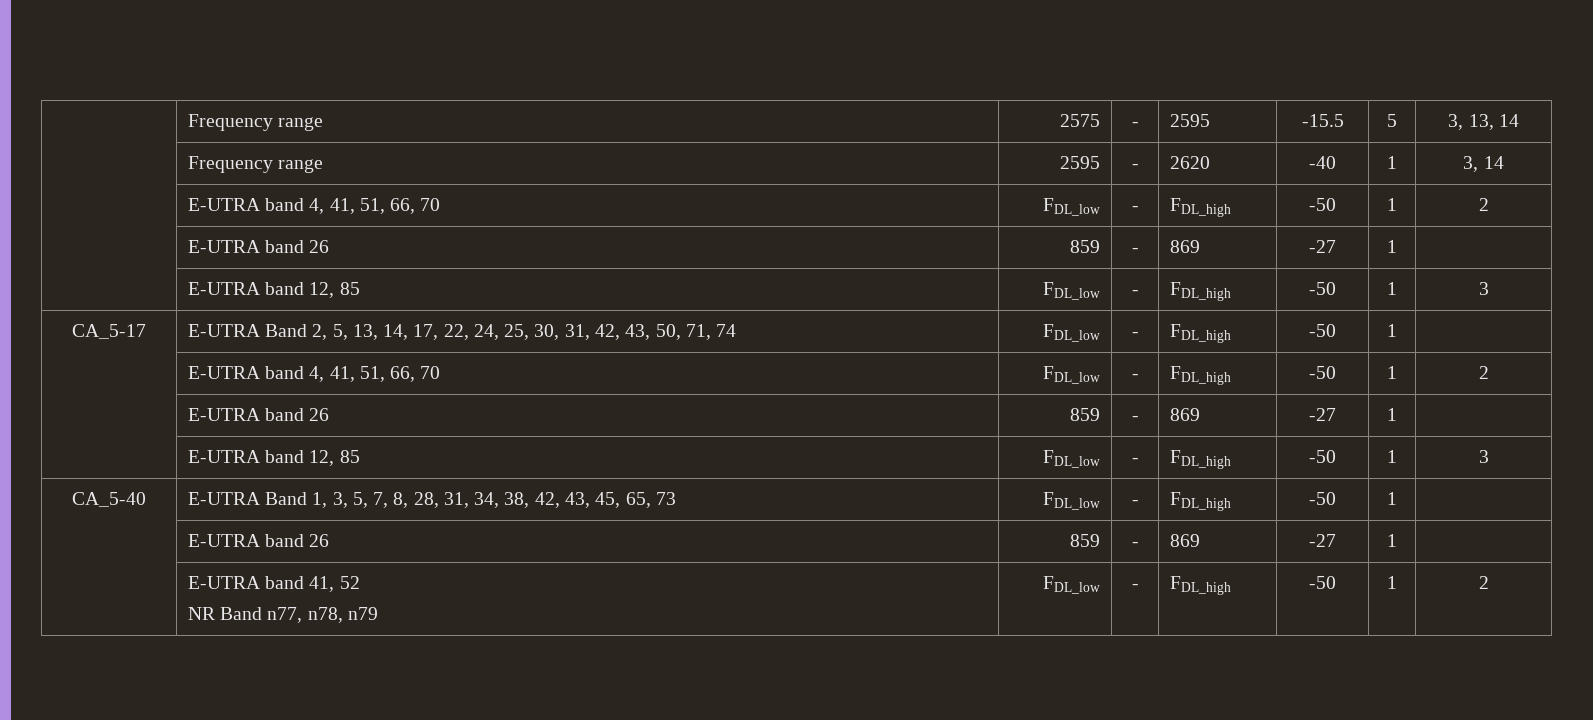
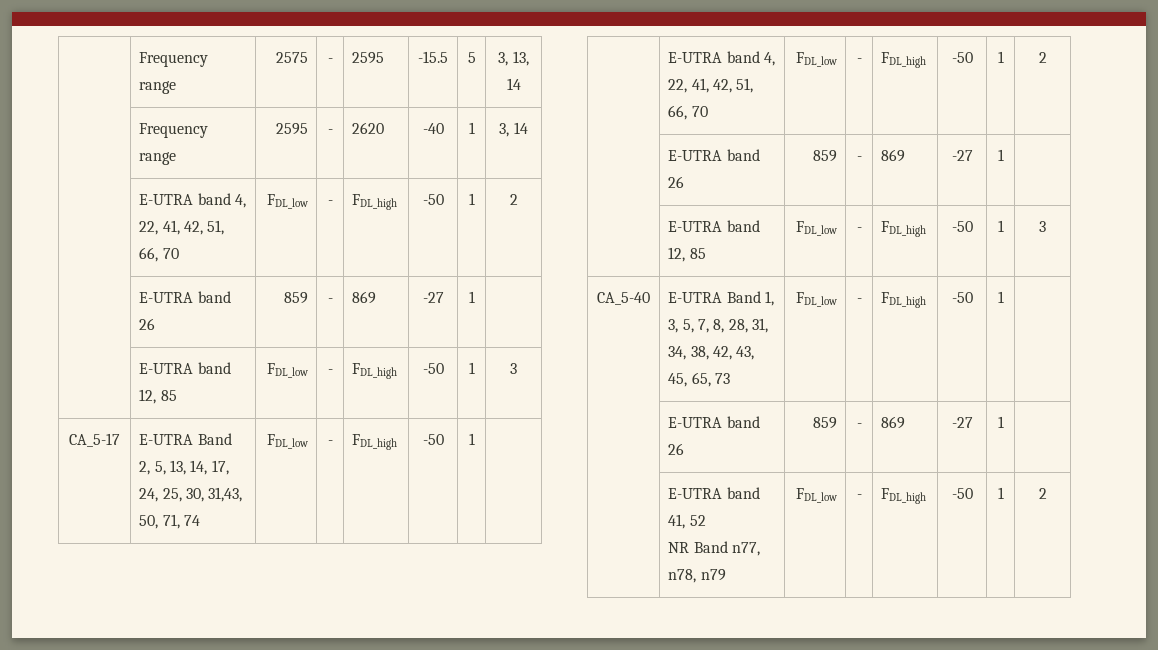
[329,198,355,214] 41, -> [139,220,204,235] 22, 41, 42,
[443,324,469,340] 22, -> (229, 467) none
[564,324,651,340] 31, 42, 43, -> [208,487,243,502] 31,43,
[329,366,355,382] 41, -> [668,78,733,93] 22, 41, 42,

